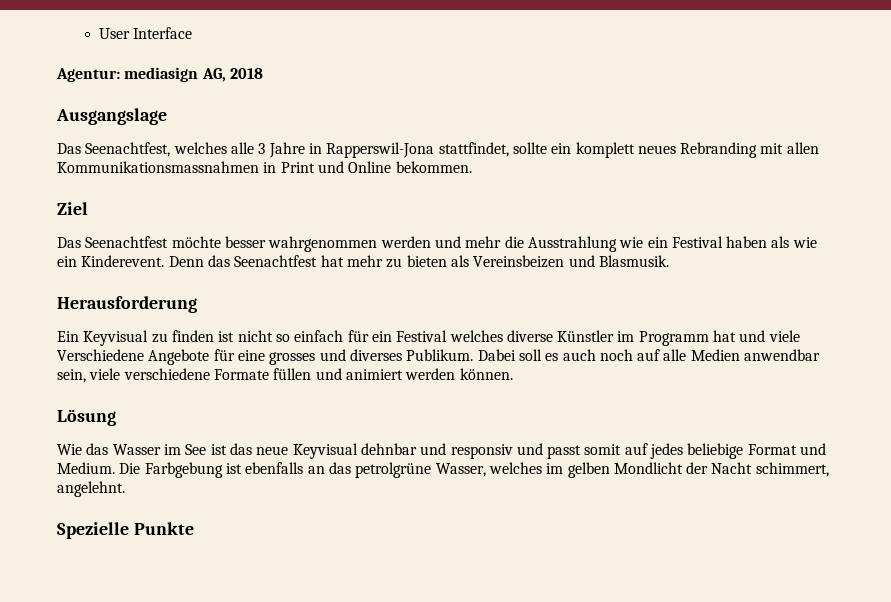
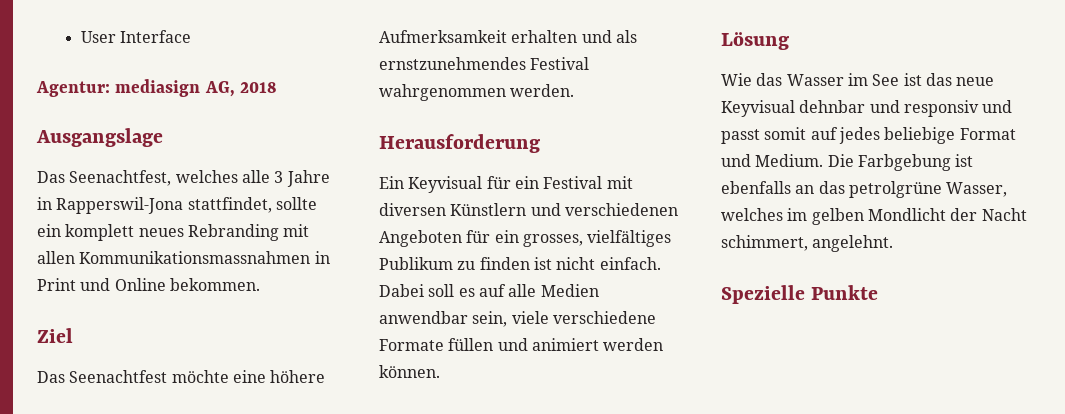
[224,236,817,252] [57,255,669,268] [57,296,197,313] [57,330,800,346] [57,349,474,365] besser wahrgenommen werden und mehr die Ausstrahlung wie ein Festival haben als wie ein Kinderevent. Denn das Seenachtfest hat mehr zu bieten als Vereinsbeizen und Blasmusik. // Herausforderung // Ein Keyvisual zu finden ist nicht so einfach für ein Festival welches diverse Künstler im Programm hat und viele Verschiedene Angebote für eine grosses und diverses Publikum. -> [232,370,326,383] [379,30,637,43] [379,57,590,70] [379,84,575,101] [379,134,540,153] [379,176,633,193] [379,203,678,216] [379,230,672,247] [379,257,661,270] eine höhere Aufmerksamkeit erhalten und als ernstzunehmendes Festival wahrgenommen werden. // Herausforderung // Ein Keyvisual für ein Festival mit diversen Künstlern und verschiedenen Angeboten für ein grosses, vielfältiges Publikum zu finden ist nicht einfach.
[562,349,633,361] auch noch -> (475, 292) none

